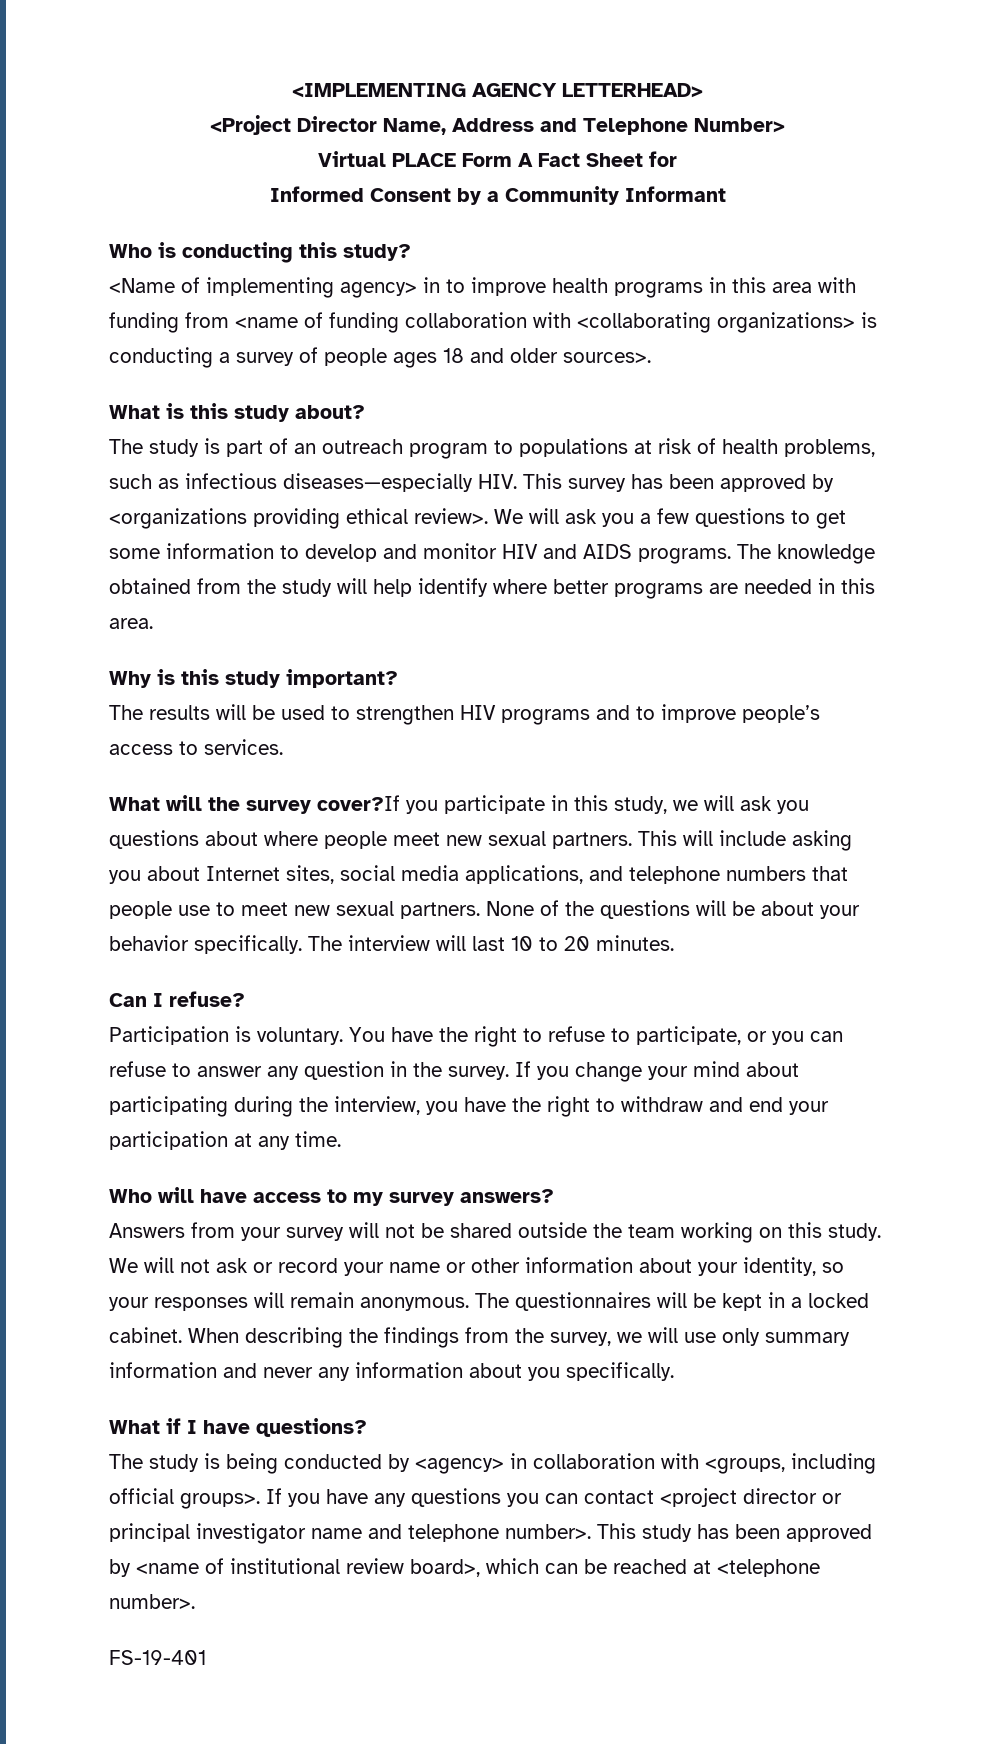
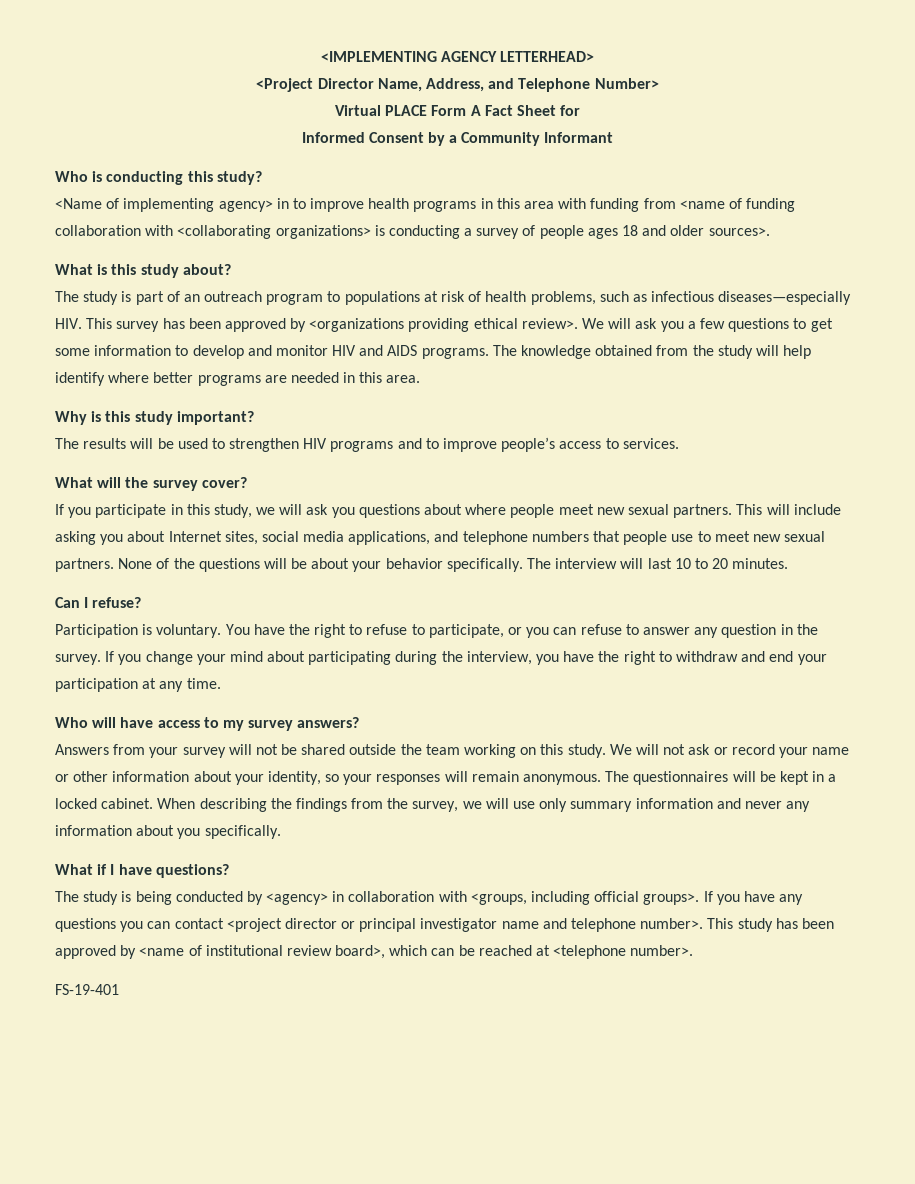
[452,118,534,132] Address -> [426,78,484,92] Address,
[317,795,400,811] cover?If -> [201,477,247,488] [55,504,64,515] cover? // If

